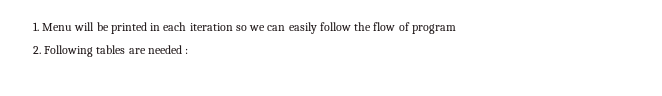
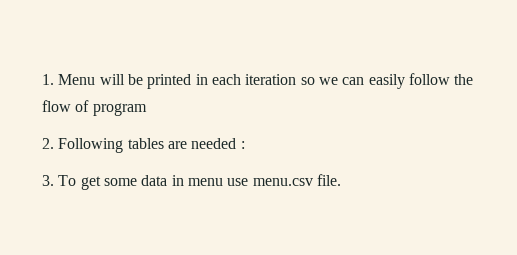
(189, 51) none -> [42,174,341,190] // 3. To get some data in menu use menu.csv file.

